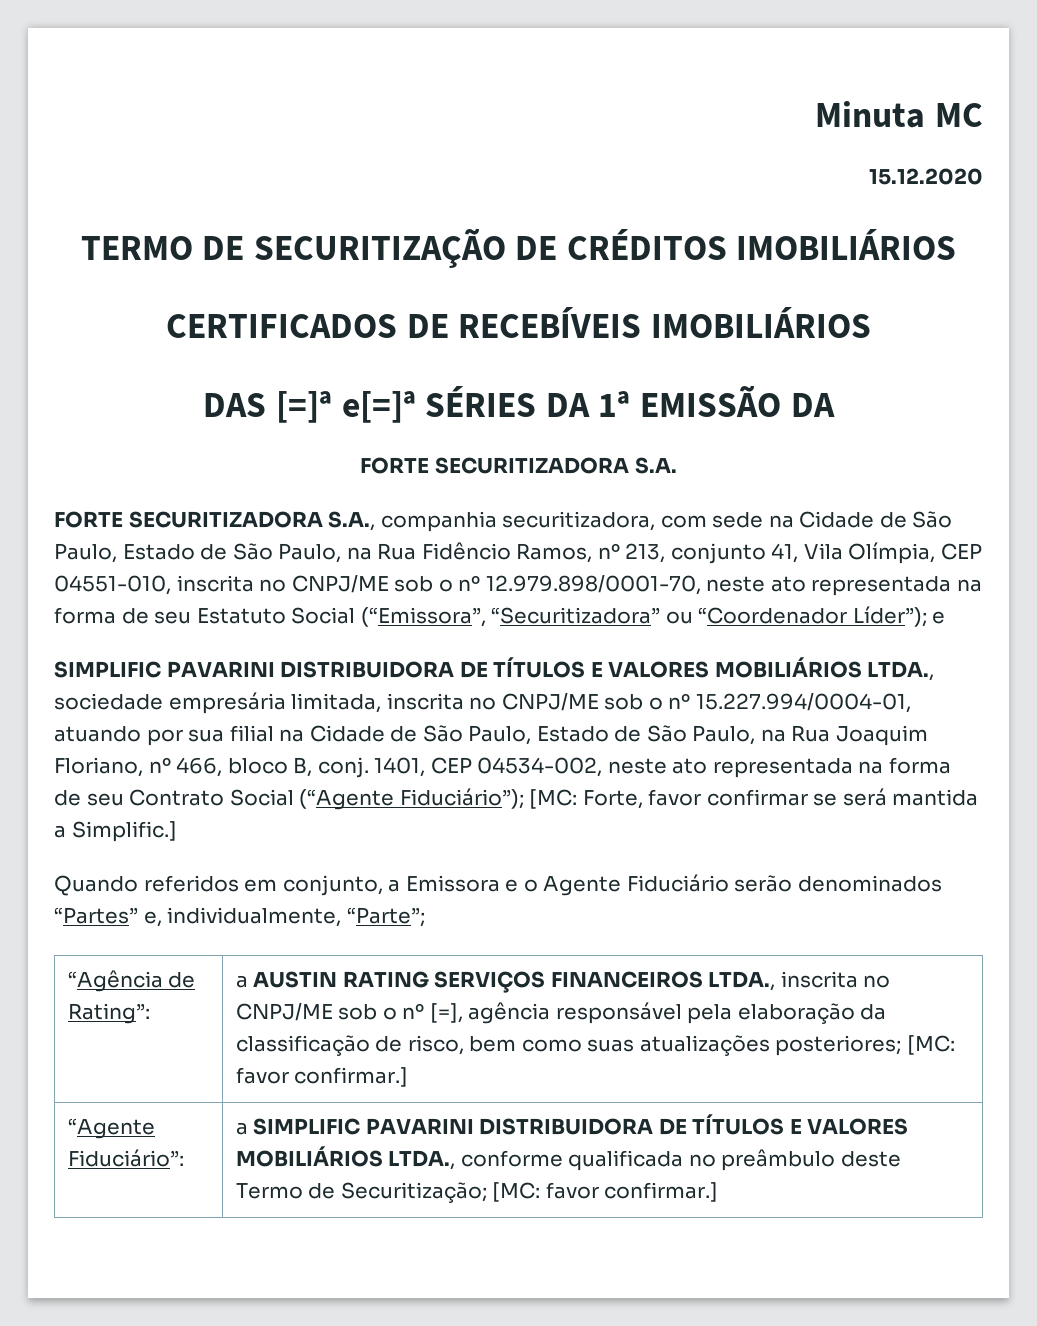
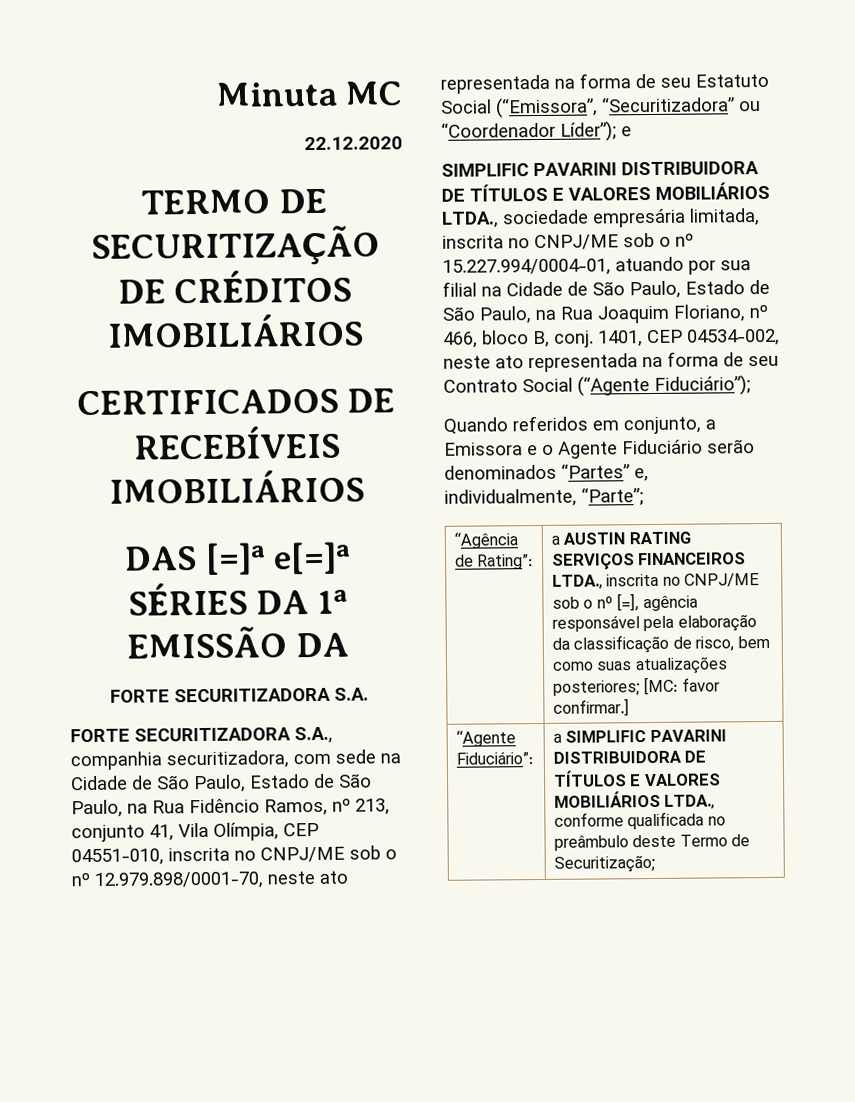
[869,168,983,185] 15.12.2020 -> [304,136,403,151] 22.12.2020
[529,788,979,809] [54,821,177,842] [MC: Forte, favor confirmar se será mantida a Simplific.] -> (751, 385) none
[492,1182,719,1202] [MC: favor confirmar.] -> (655, 863) none

